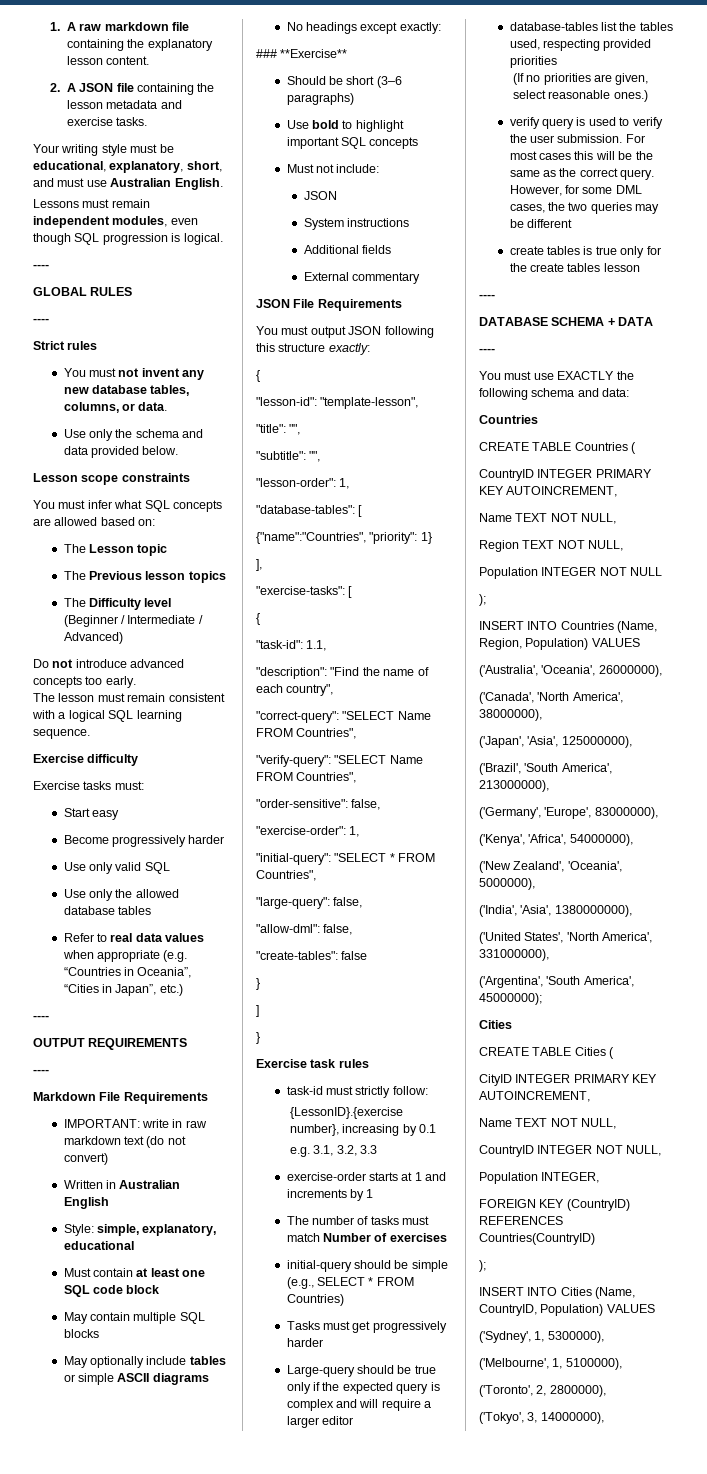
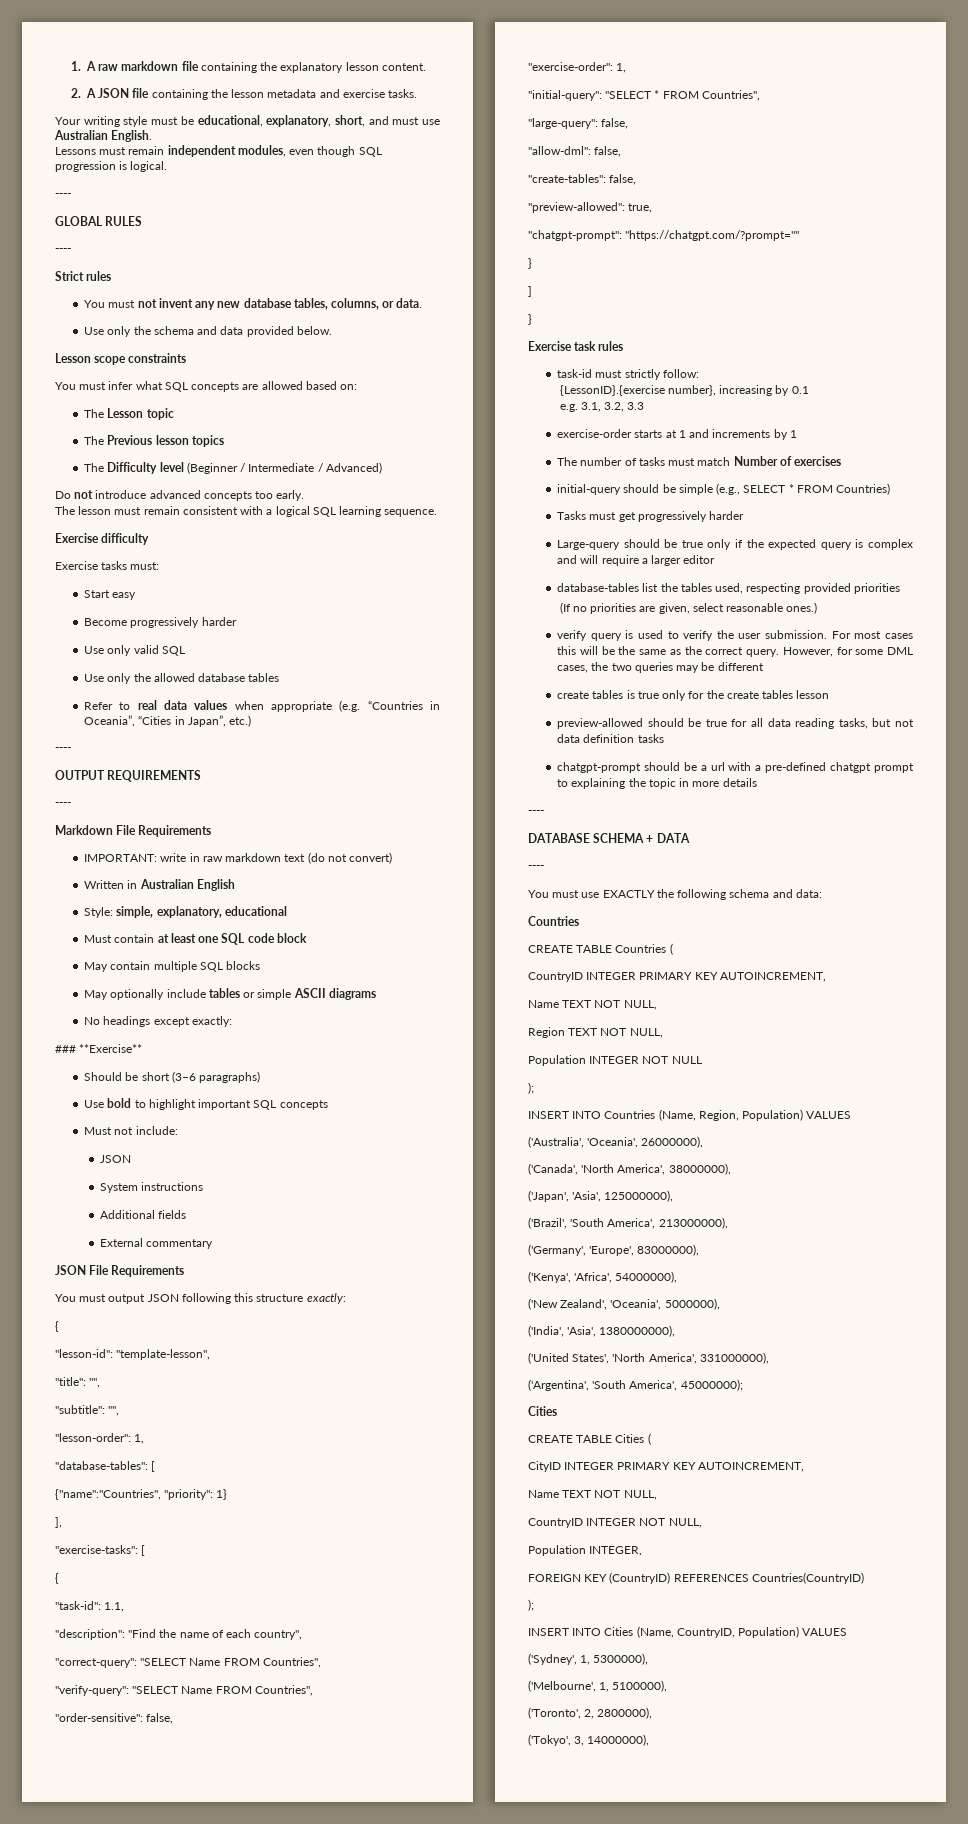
[341,951,368,960] false -> [609,174,637,185] [528,202,653,213] [528,230,800,241] false, // "preview-allowed": true, // "chatgpt-prompt": "https://chatgpt.com/?prompt=''"
(640, 267) none -> [557,718,914,729] [557,734,664,743] [557,762,914,773] [557,778,757,789] // preview-allowed should be true for all data reading tasks, but not data definition tasks // chatgpt-prompt should be a url with a pre-defined chatgpt prompt to explaining the topic in more details

